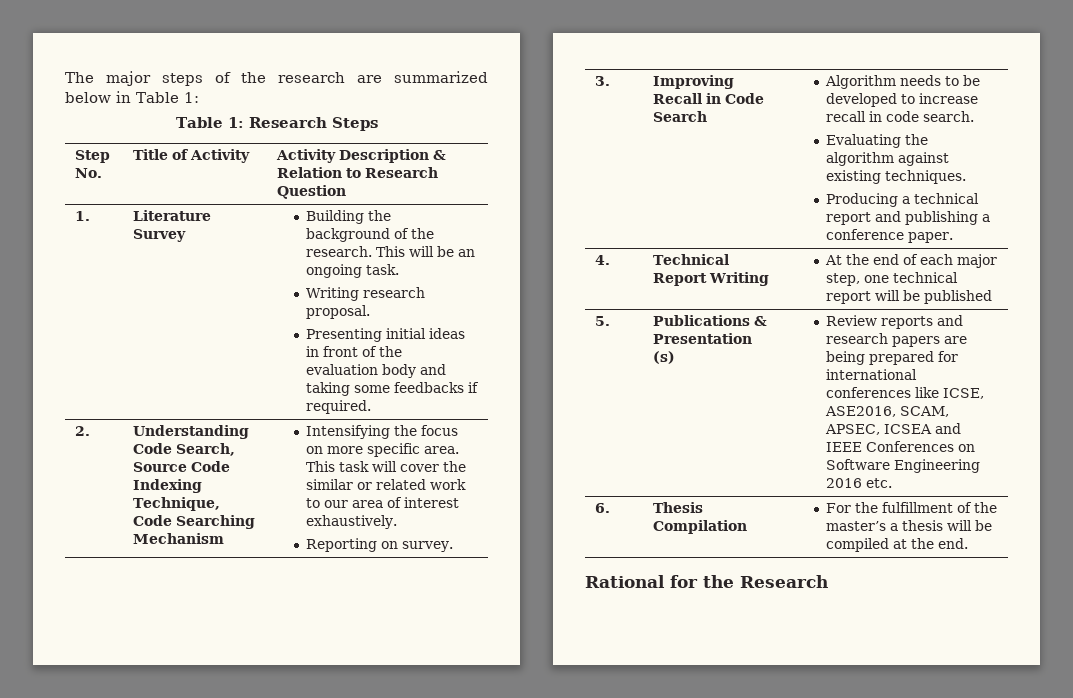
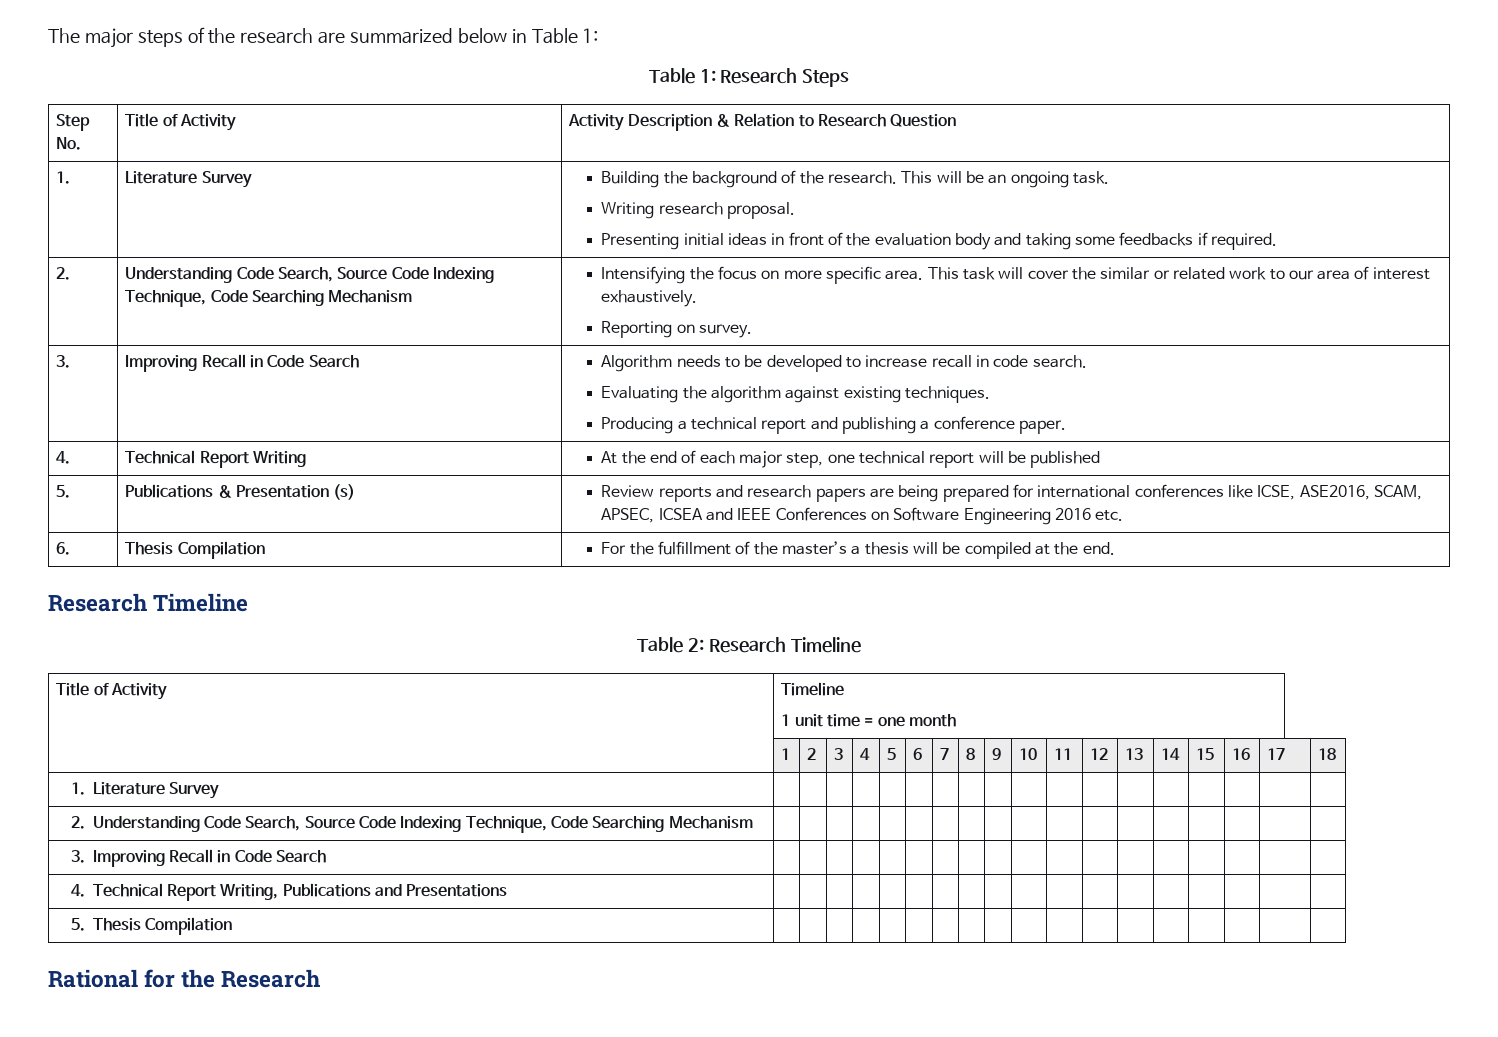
(968, 543) none -> [48,593,249,612] [637,637,861,653] [56,682,167,700] [781,682,845,696] [781,714,956,727] [781,748,791,760] [807,748,817,760] [834,748,844,760] [860,748,871,760] [887,748,897,760] [913,748,923,760] [940,748,950,760] [966,748,976,760] [992,748,1002,760] [1019,748,1038,760] [1054,748,1073,760] [1090,748,1109,760] [1125,748,1144,760] [1161,748,1181,760] [1196,748,1215,760] [1232,748,1251,760] [1267,748,1286,760] [1318,748,1337,760] [70,782,220,799] [70,816,753,833] [70,849,327,867] [70,883,508,901] [70,917,233,935] // Research Timeline // Table 2: Research Timeline // Title of Activity | Timeline // 1 unit time = one month // | 1 | 2 | 3 | 4 | 5 | 6 | 7 | 8 | 9 | 10 | 11 | 12 | 13 | 14 | 15 | 16 | 17 | 18 // 1. Literature Survey | | | | | | | | | | | | | | | | | | // 2. Understanding Code Search, Source Code Indexing Technique, Code Searching Mechanism | | | | | | | | | | | | | | | | | | // 3. Improving Recall in Code Search | | | | | | | | | | | | | | | | | | // 4. Technical Report Writing, Publications and Presentations | | | | | | | | | | | | | | | | | | // 5. Thesis Compilation | | | | | | | | | | | | | | | | | |

